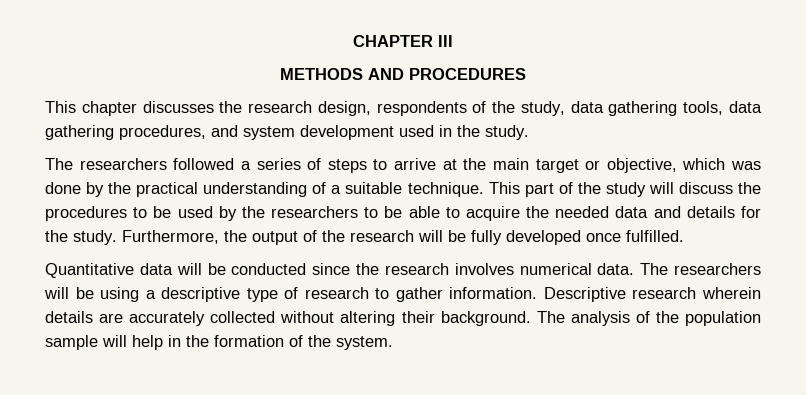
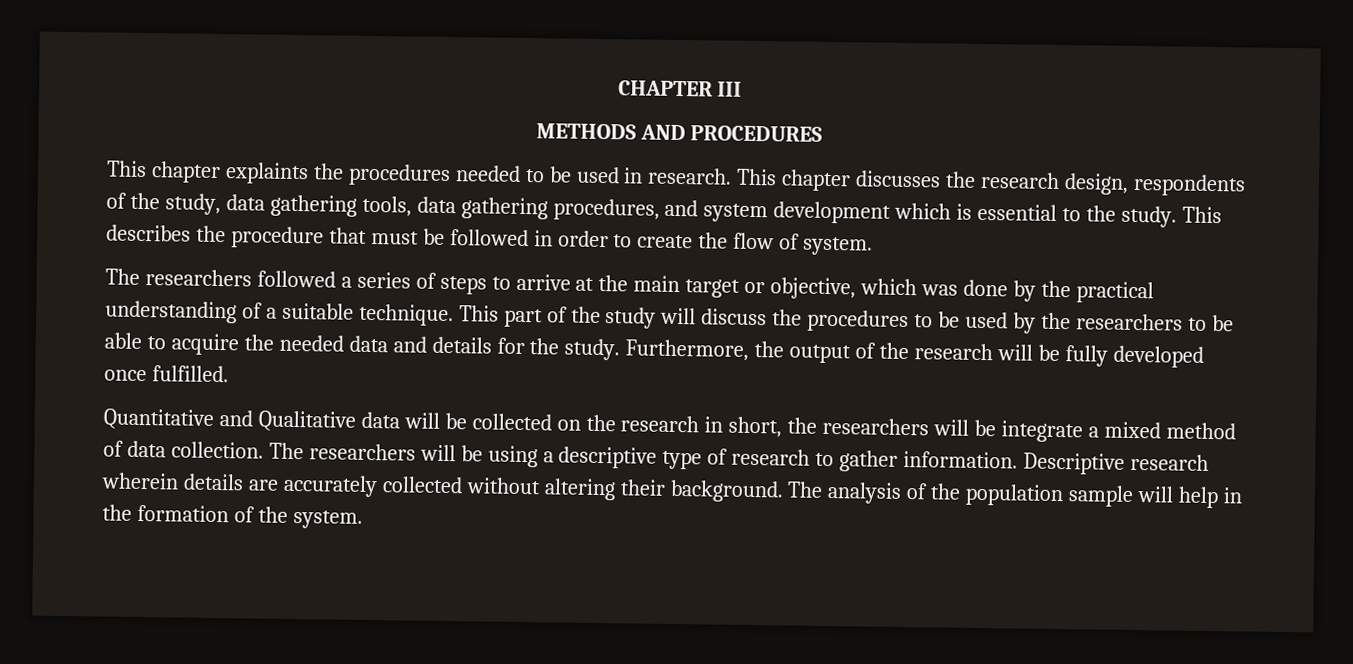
(137, 108) none -> [224,162,852,192] explaints the procedures needed to be used in research. This chapter
[399,125,529,140] used in the study. -> [894,202,1222,228] [106,224,874,256] which is essential to the study. This describes the procedure that must be followed in order to create the flow of system.
(134, 270) none -> [218,410,356,432] and Qualitative
[231,263,635,275] conducted since the research involves numerical data. -> [471,413,1236,443] [103,440,264,459] collected on the research in short, the researchers will be integrate a mixed method of data collection.

